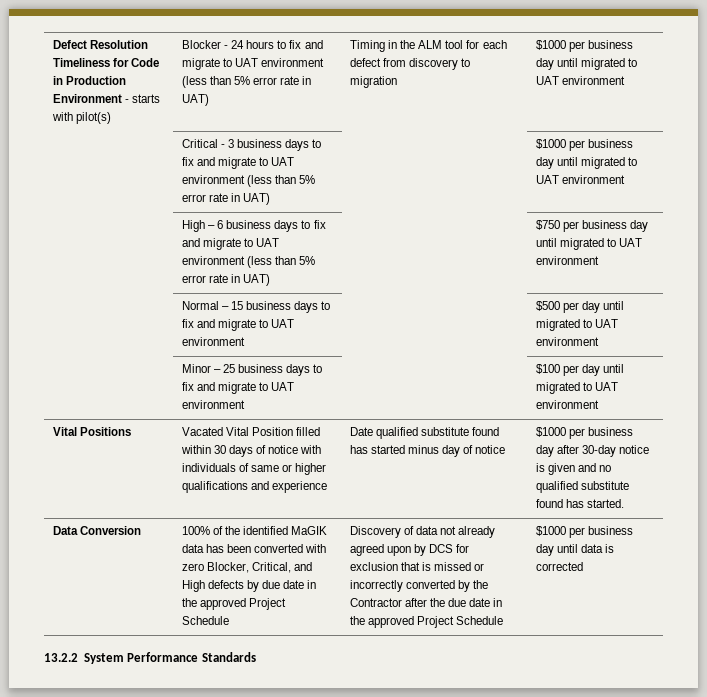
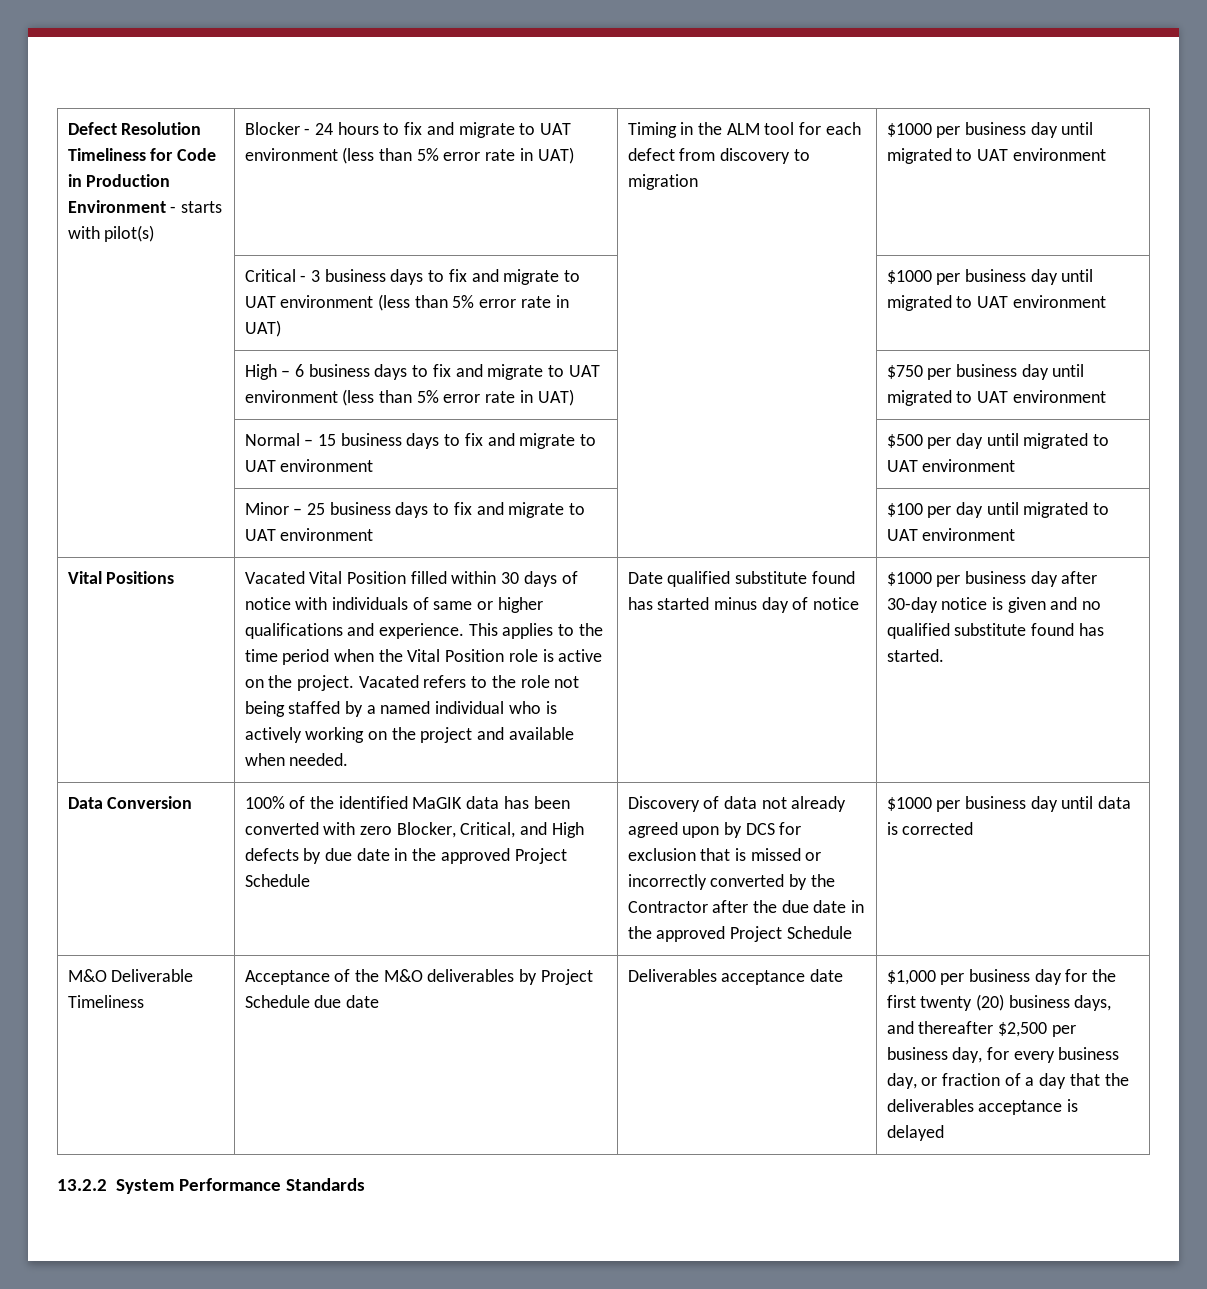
[272,481,328,493] experience -> [379,623,603,639] [244,649,603,665] [244,675,580,691] [244,701,557,717] [244,727,574,743] [244,753,349,766] experience. This applies to the time period when the Vital Position role is active on the project. Vacated refers to the role not being staffed by a named individual who is actively working on the project and available when needed.
(583, 566) none -> [67,969,194,982] [67,995,144,1008] [244,969,593,985] [244,995,380,1008] [627,969,844,985] [886,969,1117,985] [886,994,1112,1011] [886,1021,1076,1037] [886,1047,1120,1063] [886,1073,1129,1089] [886,1099,1079,1115] [886,1125,944,1141] // M&O Deliverable Timeliness | Acceptance of the M&O deliverables by Project Schedule due date | Deliverables acceptance date | $1,000 per business day for the first twenty (20) business days, and thereafter $2,500 per business day, for every business day, or fraction of a day that the deliverables acceptance is delayed

